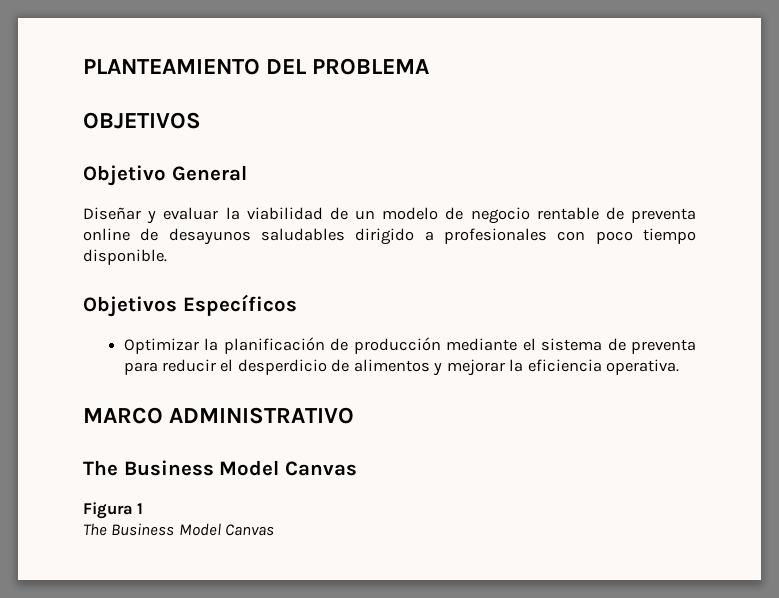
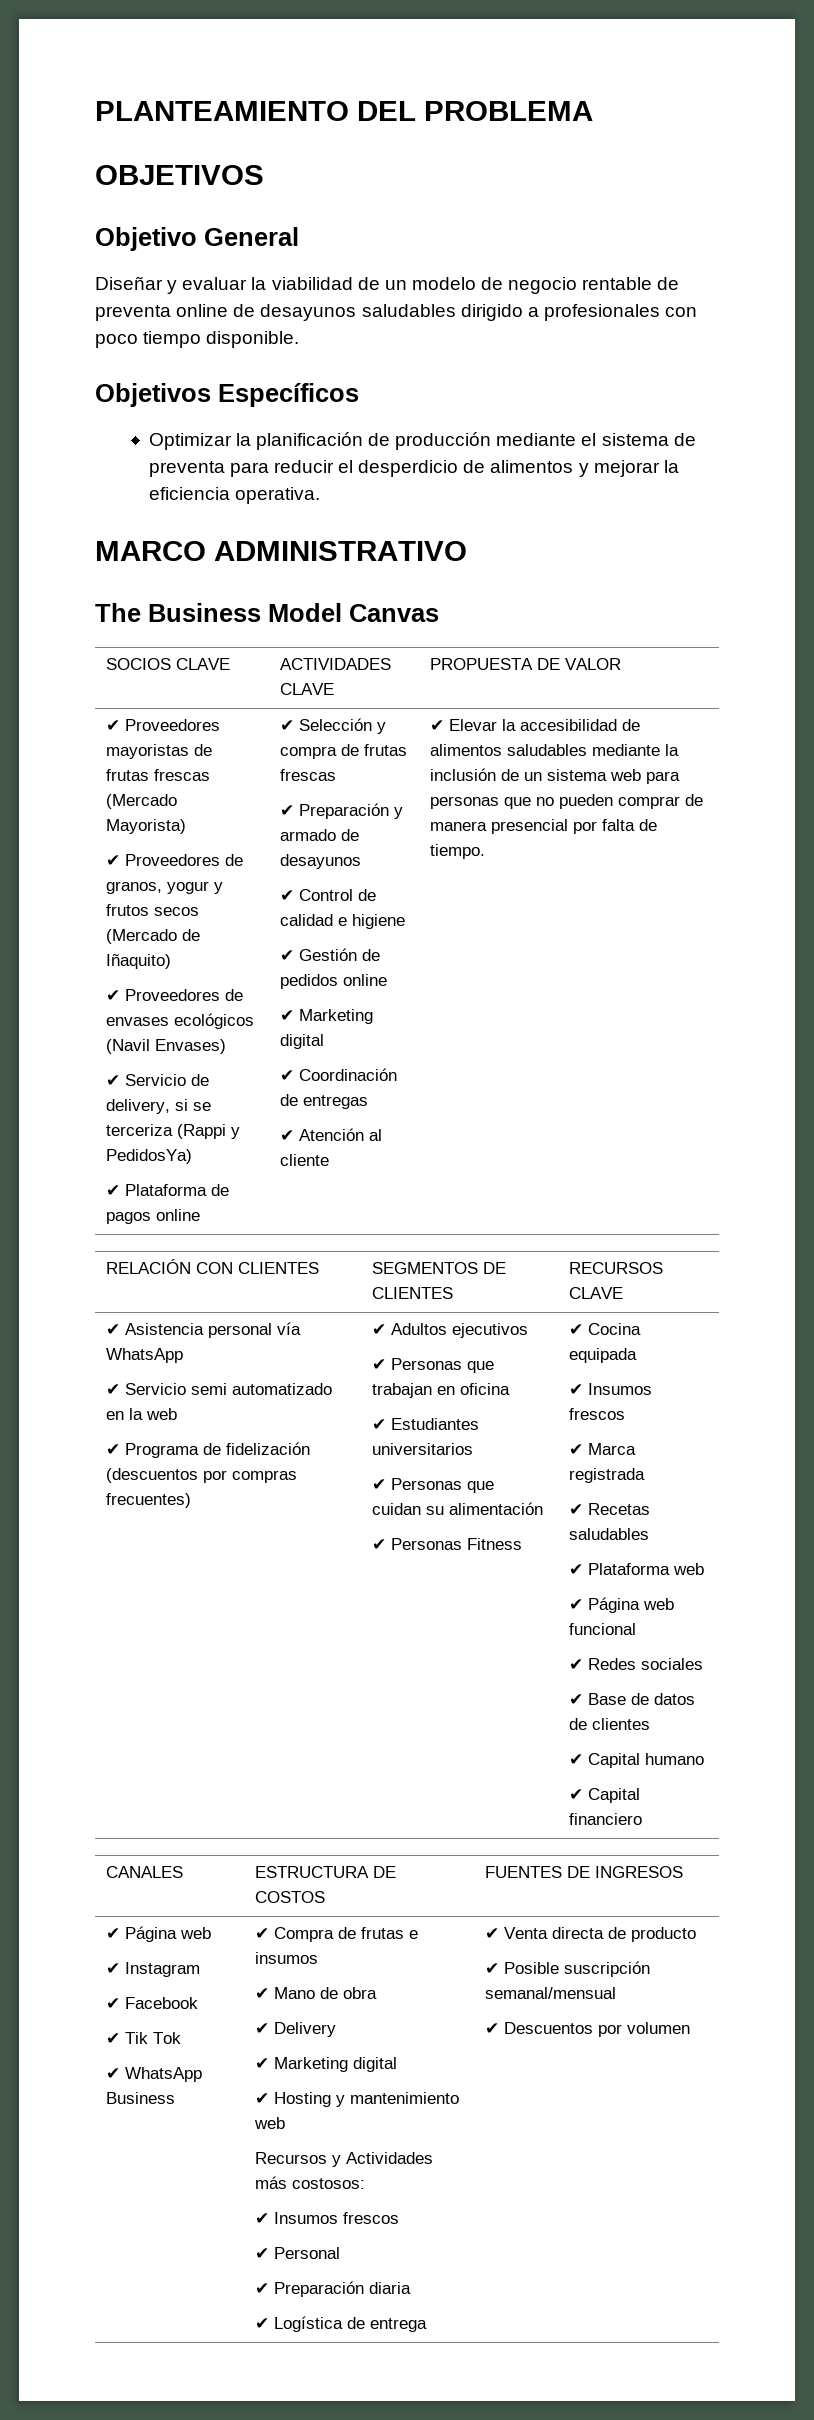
[83,502,144,519] [83,523,275,536] // Figura 1 // The Business Model Canvas -> [106,658,231,670] [280,658,392,670] [280,683,335,695] [430,658,622,670] [106,719,221,731] [106,744,213,759] [106,769,211,781] [106,794,178,809] [106,819,187,834] [106,854,244,866] [106,881,224,894] [106,904,200,916] [106,929,201,944] [106,954,172,969] [106,989,244,1001] [106,1013,255,1029] [106,1039,227,1054] [106,1074,210,1086] [106,1099,212,1114] [106,1124,241,1139] [106,1149,193,1164] [106,1184,230,1196] [106,1209,201,1224] [280,718,387,734] [280,744,408,759] [280,769,337,781] [280,803,404,819] [280,829,360,841] [280,854,362,869] [280,889,377,901] [280,914,406,929] [280,948,381,961] [280,974,388,989] [280,1009,374,1024] [280,1034,325,1049] [280,1068,398,1081] [280,1094,369,1109] [280,1128,383,1141] [280,1154,330,1166] [430,719,641,731] [430,744,680,756] [430,768,681,784] [430,794,704,809] [430,819,658,834] [430,844,486,859] [106,1259,320,1274] [372,1262,507,1274] [372,1287,454,1299] [569,1262,664,1274] [569,1287,624,1299] [106,1322,302,1338] [106,1348,184,1363] [106,1383,333,1395] [106,1408,178,1420] [106,1442,311,1458] [106,1468,298,1483] [106,1493,192,1508] [372,1323,529,1338] [372,1358,495,1373] [372,1383,511,1398] [372,1418,480,1430] [372,1443,474,1455] [372,1478,495,1493] [372,1502,544,1515] [372,1538,523,1550] [569,1323,642,1335] [569,1348,638,1363] [569,1383,653,1395] [569,1408,626,1420] [569,1443,637,1455] [569,1468,646,1483] [569,1503,651,1515] [569,1528,650,1540] [569,1563,705,1575] [569,1597,675,1613] [569,1623,637,1635] [569,1658,704,1670] [569,1693,696,1705] [569,1718,651,1730] [569,1753,705,1768] [569,1788,641,1803] [569,1813,643,1825] [106,1866,184,1878] [255,1866,397,1878] [255,1891,326,1903] [485,1866,684,1878] [106,1926,212,1942] [106,1962,201,1977] [106,1997,199,2009] [106,2032,182,2044] [106,2067,203,2082] [106,2092,176,2104] [255,1927,419,1942] [255,1952,319,1964] [255,1987,378,1999] [255,2022,337,2037] [255,2057,398,2072] [255,2092,460,2107] [254,2117,286,2129] [255,2152,434,2167] [255,2176,366,2189] [255,2212,400,2224] [255,2247,341,2259] [255,2281,412,2297] [255,2316,428,2332] [485,1927,697,1942] [485,1961,651,1977] [485,1987,617,1999] [485,2022,691,2037] // SOCIOS CLAVE | ACTIVIDADES CLAVE | PROPUESTA DE VALOR // ✔ Proveedores mayoristas de frutas frescas (Mercado Mayorista) // ✔ Proveedores de granos, yogur y frutos secos (Mercado de Iñaquito) // ✔ Proveedores de envases ecológicos (Navil Envases) // ✔ Servicio de delivery, si se terceriza (Rappi y PedidosYa) // ✔ Plataforma de pagos online | ✔ Selección y compra de frutas frescas // ✔ Preparación y armado de desayunos // ✔ Control de calidad e higiene // ✔ Gestión de pedidos online // ✔ Marketing digital // ✔ Coordinación de entregas // ✔ Atención al cliente | ✔ Elevar la accesibilidad de alimentos saludables mediante la inclusión de un sistema web para personas que no pueden comprar de manera presencial por falta de tiempo. // RELACIÓN CON CLIENTES | SEGMENTOS DE CLIENTES | RECURSOS CLAVE // ✔ Asistencia personal vía WhatsApp // ✔ Servicio semi automatizado en la web // ✔ Programa de fidelización (descuentos por compras frecuentes) | ✔ Adultos ejecutivos // ✔ Personas que trabajan en oficina // ✔ Estudiantes universitarios // ✔ Personas que cuidan su alimentación // ✔ Personas Fitness | ✔ Cocina equipada // ✔ Insumos frescos // ✔ Marca registrada // ✔ Recetas saludables // ✔ Plataforma web // ✔ Página web funcional // ✔ Redes sociales // ✔ Base de datos de clientes // ✔ Capital humano // ✔ Capital financiero // CANALES | ESTRUCTURA DE COSTOS | FUENTES DE INGRESOS // ✔ Página web // ✔ Instagram // ✔ Facebook // ✔ Tik Tok // ✔ WhatsApp Business | ✔ Compra de frutas e insumos // ✔ Mano de obra // ✔ Delivery // ✔ Marketing digital // ✔ Hosting y mantenimiento web // Recursos y Actividades más costosos: // ✔ Insumos frescos // ✔ Personal // ✔ Preparación diaria // ✔ Logística de entrega | ✔ Venta directa de producto // ✔ Posible suscripción semanal/mensual // ✔ Descuentos por volumen

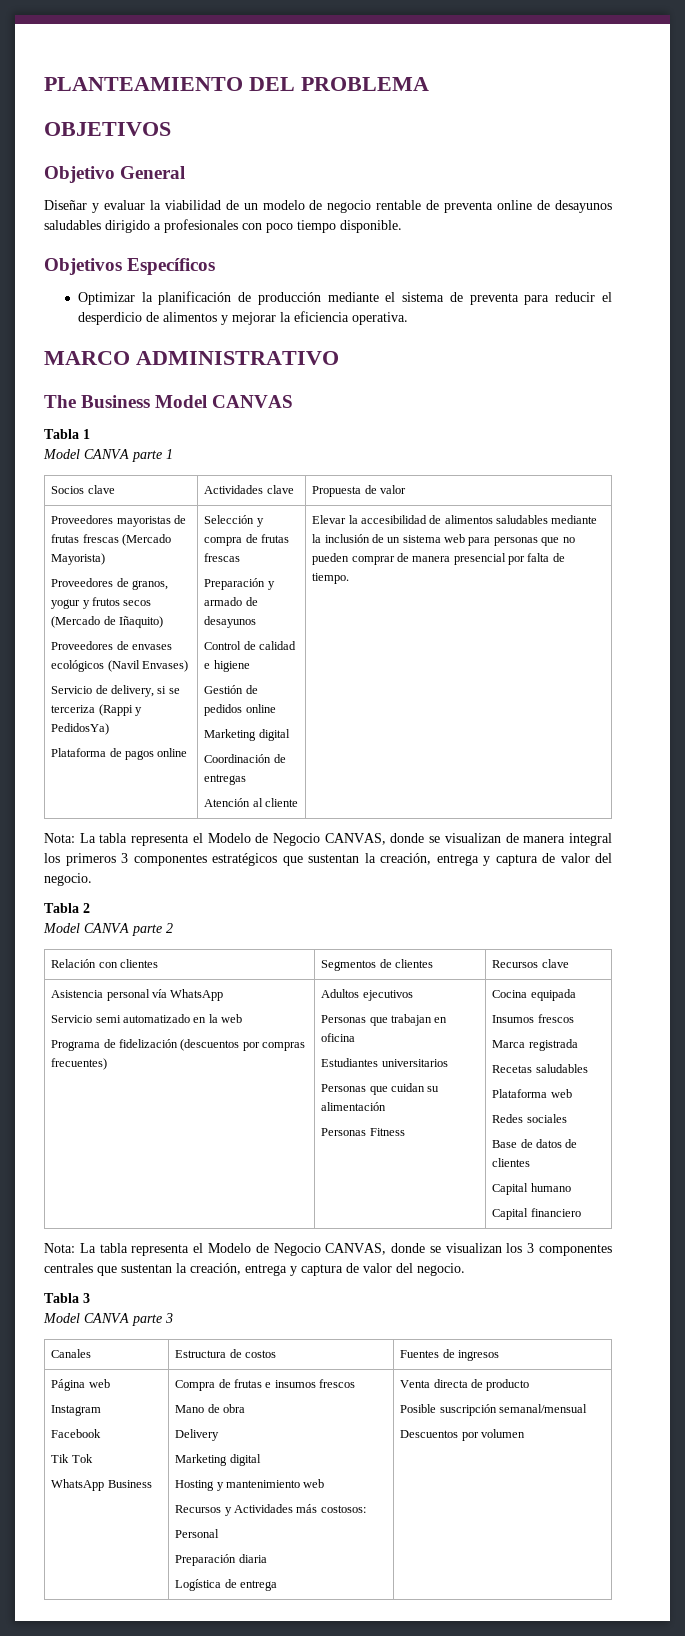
[349,604,439,622] [106,658,231,670] [280,658,392,670] [280,683,335,695] [430,658,622,670] [106,720,121,731] Canvas // SOCIOS CLAVE | ACTIVIDADES CLAVE | PROPUESTA DE VALOR // ✔ -> [212,395,294,408] [44,429,90,439] [43,449,173,462] [51,485,115,494] [204,485,294,494] [312,485,406,497] CANVAS // Tabla 1 // Model CANVA parte 1 // Socios clave | Actividades clave | Propuesta de valor //
[106,855,121,866] ✔ -> (106, 559) none
[106,990,121,1001] ✔ -> (163, 622) none
[106,1075,121,1086] ✔ -> (188, 666) none
[106,1185,121,1196] ✔ -> (110, 729) none
[280,720,295,731] ✔ -> (188, 752) none
[280,805,295,816] ✔ -> (241, 557) none
[280,890,295,901] ✔ -> (257, 622) none
[280,950,295,961] ✔ -> (250, 666) none
[280,1009,374,1024] [280,1034,325,1049] [280,1070,295,1081] ✔ Marketing digital // ✔ -> [204,729,290,741] Marketing digital //
[280,1130,295,1141] ✔ -> (247, 779) none
[430,720,445,731] ✔ -> (298, 802) none
[106,1259,320,1274] [372,1262,507,1274] [372,1287,454,1299] [569,1262,664,1274] [569,1287,624,1299] [106,1324,121,1335] // RELACIÓN CON CLIENTES | SEGMENTOS DE CLIENTES | RECURSOS CLAVE // ✔ -> [44,833,612,846] [44,853,612,866] [44,873,92,886] [44,903,90,913] [43,923,173,936] [51,959,158,968] [321,959,433,971] [492,959,569,968] // Nota: La tabla representa el Modelo de Negocio CANVAS, donde se visualizan de manera integral los primeros 3 componentes estratégicos que sustentan la creación, entrega y captura de valor del negocio. // Tabla 2 // Model CANVA parte 2 // Relación con clientes | Segmentos de clientes | Recursos clave //
[106,1384,121,1395] ✔ -> (224, 995) none
[106,1444,121,1455] ✔ -> (243, 1018) none
[372,1324,387,1335] ✔ -> (108, 1064) none
[372,1359,387,1370] ✔ -> (413, 995) none
[372,1419,387,1430] ✔ -> (356, 1037) none
[372,1479,387,1490] ✔ -> (448, 1063) none
[372,1539,387,1550] ✔ -> (387, 1106) none
[569,1324,584,1335] ✔ -> (405, 1132) none
[569,1383,653,1395] [569,1408,626,1420] [569,1444,584,1455] ✔ Insumos frescos // ✔ -> [492,1014,574,1023] Insumos frescos //
[569,1504,584,1515] ✔ -> (578, 1045) none
[569,1564,584,1575] ✔ -> (588, 1068) none
[569,1597,675,1613] [569,1623,637,1635] [569,1659,584,1670] ✔ Página web funcional // ✔ -> (572, 1093) none
[569,1694,584,1705] ✔ -> (567, 1118) none
[569,1754,584,1765] ✔ -> (531, 1162) none
[569,1789,584,1800] ✔ -> (571, 1187) none
[106,1866,184,1878] [255,1866,397,1878] [255,1891,326,1903] [485,1866,684,1878] [106,1928,121,1939] // CANALES | ESTRUCTURA DE COSTOS | FUENTES DE INGRESOS // ✔ -> [44,1243,612,1256] [44,1263,465,1276] [44,1293,90,1303] [43,1313,173,1326] [51,1349,92,1358] [175,1349,276,1358] [400,1349,499,1361] // Nota: La tabla representa el Modelo de Negocio CANVAS, donde se visualizan los 3 componentes centrales que sustentan la creación, entrega y captura de valor del negocio. // Tabla 3 // Model CANVA parte 3 // Canales | Estructura de costos | Fuentes de ingresos //
[106,1963,121,1974] ✔ -> (110, 1383) none
[106,1998,121,2009] ✔ -> (102, 1410) none
[106,2033,121,2044] ✔ -> (102, 1433) none
[106,2068,121,2079] ✔ -> (93, 1458) none
[255,1928,270,1939] ✔ -> (152, 1484) none
[255,1988,270,1999] // ✔ -> [319,1379,356,1388] frescos //
[255,2023,270,2034] ✔ -> (245, 1408) none
[255,2057,398,2072] [255,2093,270,2104] ✔ Marketing digital // ✔ -> [175,1454,261,1466] Marketing digital //
[255,2212,400,2224] [255,2248,270,2259] ✔ Insumos frescos // ✔ -> (366, 1509) none
[255,2283,270,2294] ✔ -> (220, 1533) none
[255,2318,270,2329] ✔ -> (267, 1558) none
[485,1928,500,1939] ✔ -> (277, 1585) none
[485,1963,500,1974] ✔ -> (530, 1385) none
[485,2023,500,2034] ✔ -> (587, 1408) none

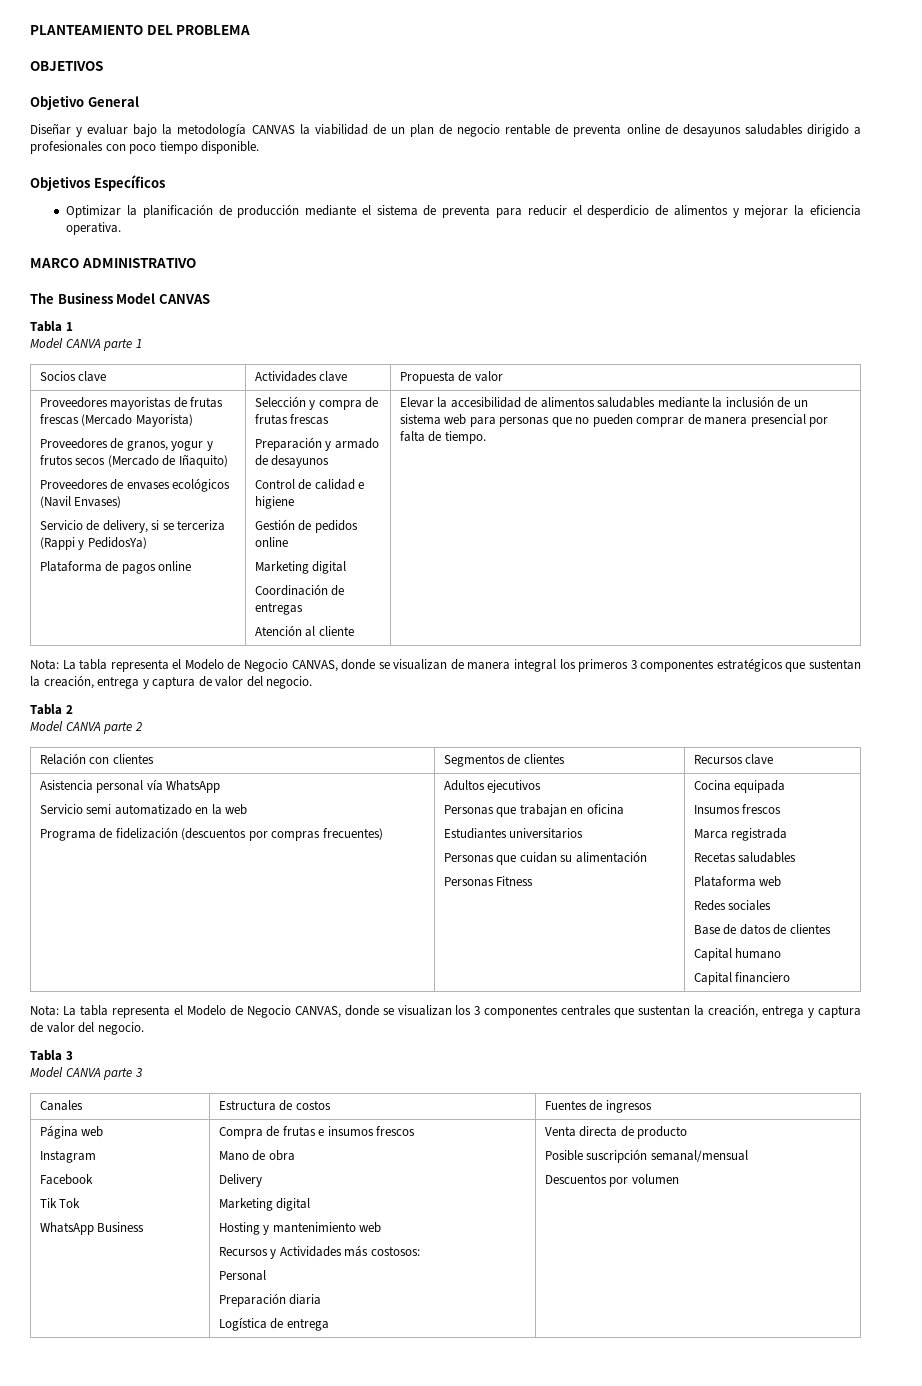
(145, 205) none -> [133,123,295,137] bajo la metodología CANVAS
[262,200,305,210] modelo -> [409,124,434,137] plan

